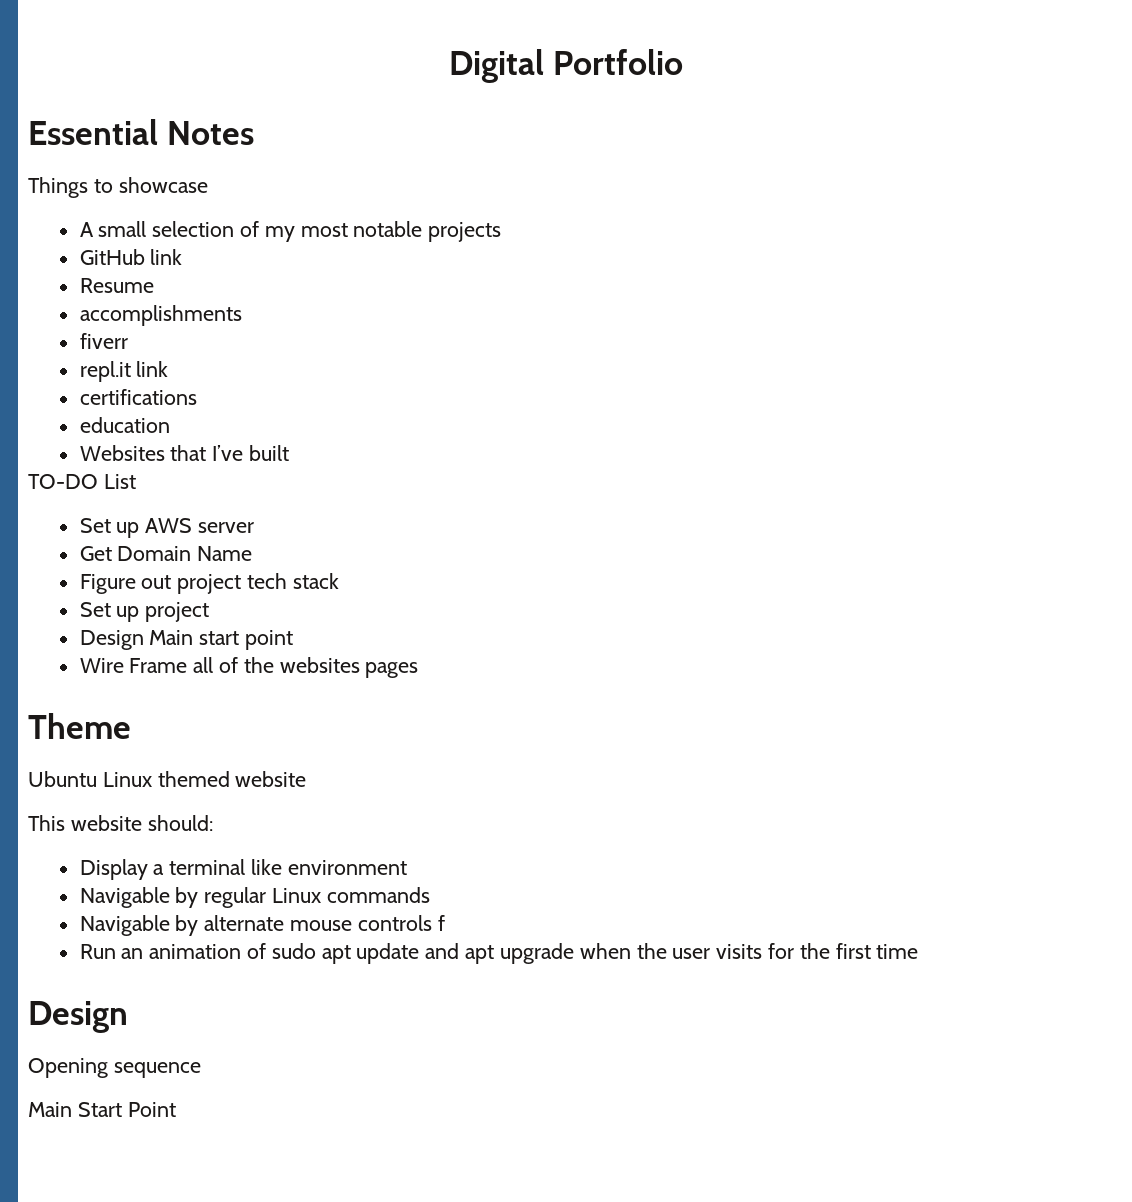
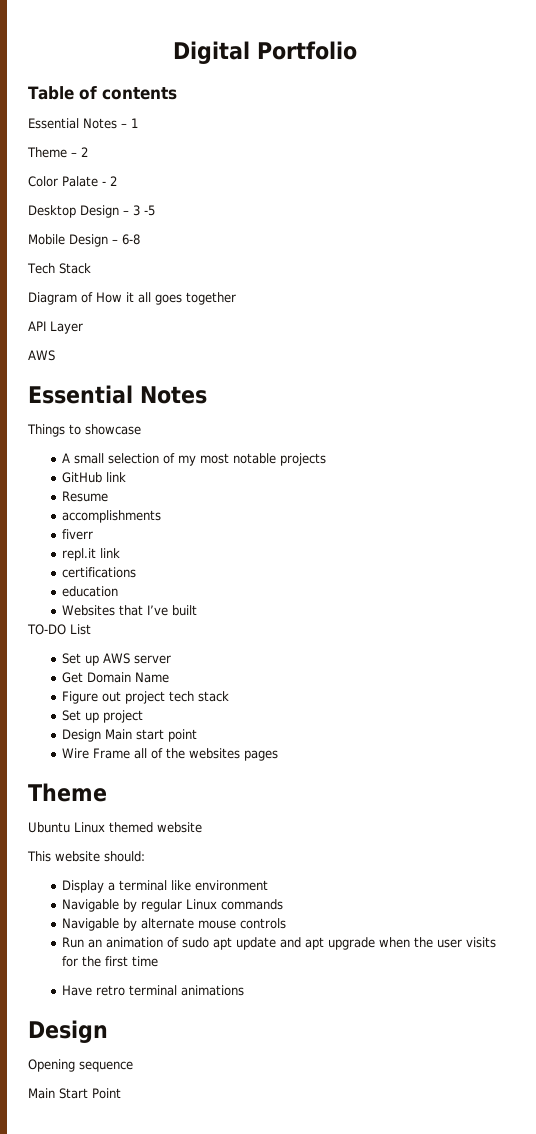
(684, 62) none -> [28,86,177,100] [28,118,138,129] [27,147,88,158] [28,176,117,187] [28,205,155,218] [28,234,140,247] [27,263,91,274] [28,292,236,305] [28,321,83,334] [28,350,55,361] // Table of contents // Essential Notes – 1 // Theme – 2 // Color Palate - 2 // Desktop Design – 3 -5 // Mobile Design – 6-8 // Tech Stack // Diagram of How it all goes together // API Layer // AWS
[437,915,445,931] f -> (287, 923) none
(919, 951) none -> [62,985,245,996] // Have retro terminal animations

